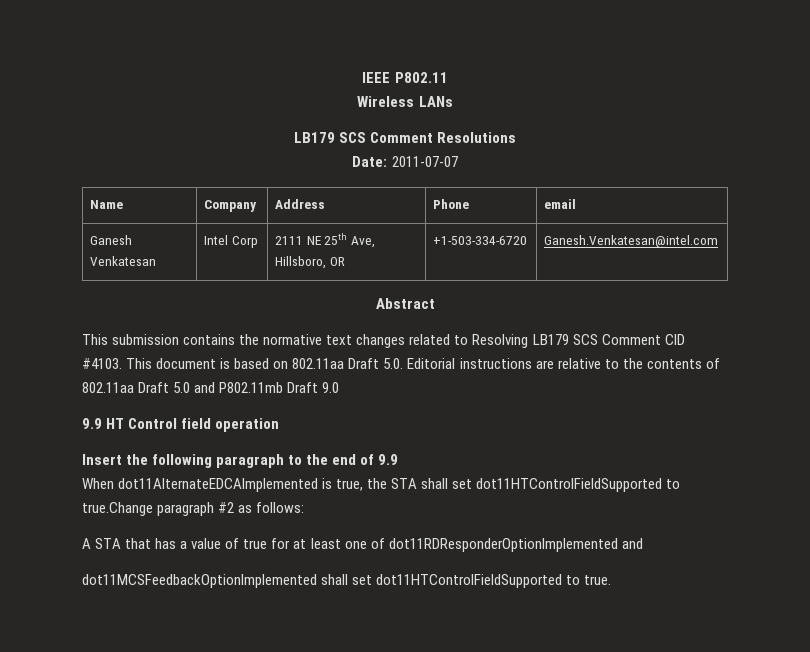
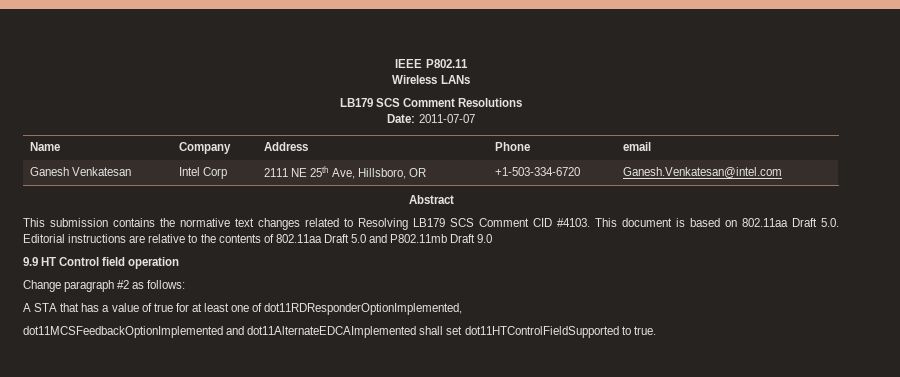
[82,454,399,468] [82,478,681,492] [82,502,153,516] Insert the following paragraph to the end of 9.9 // When dot11AlternateEDCAImplemented is true, the STA shall set dot11HTControlFieldSupported to true.Change -> [23,280,61,292] Change
[388,538,643,552] dot11RDResponderOptionImplemented and -> [264,303,463,315] dot11RDResponderOptionImplemented,
(317, 581) none -> [226,326,417,338] and dot11AlternateEDCAImplemented

